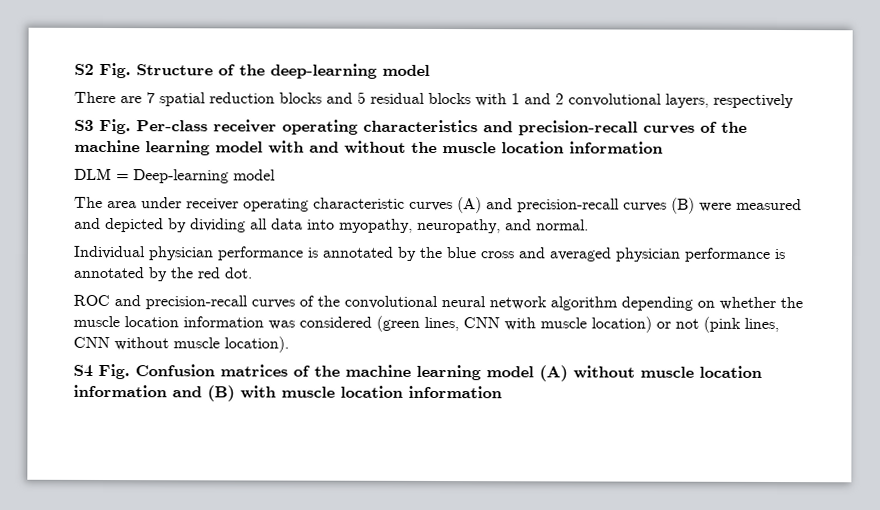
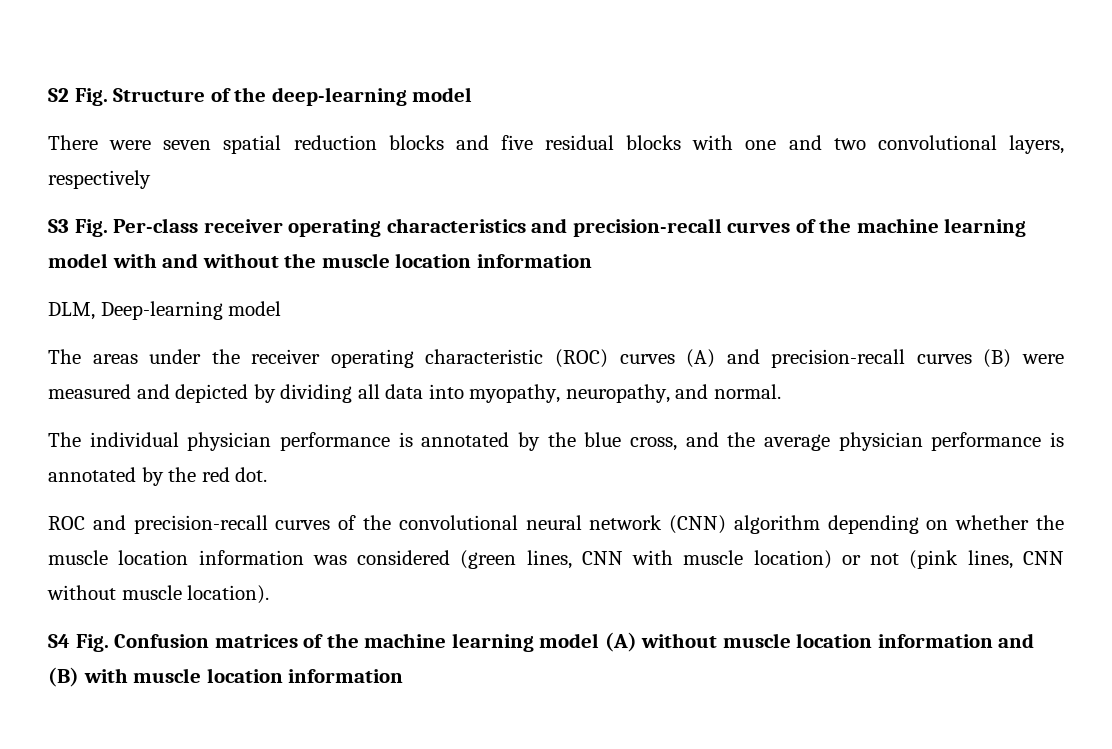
[120,92,155,104] are 7 -> [109,140,212,150] were seven
[357,91,366,104] 5 -> [500,135,533,150] five
[511,93,564,105] 1 and 2 -> [745,135,866,150] one and two
[74,167,129,181] DLM = -> [48,302,95,320] DLM,
[107,197,182,209] area under -> [92,349,240,364] areas under the
(405, 203) none -> [555,349,608,368] (ROC)
[73,245,146,260] Individual -> [48,432,179,447] The individual
[480,247,612,262] cross and averaged -> [630,432,830,451] cross, and the average
(547, 303) none -> [669,515,727,534] (CNN)

